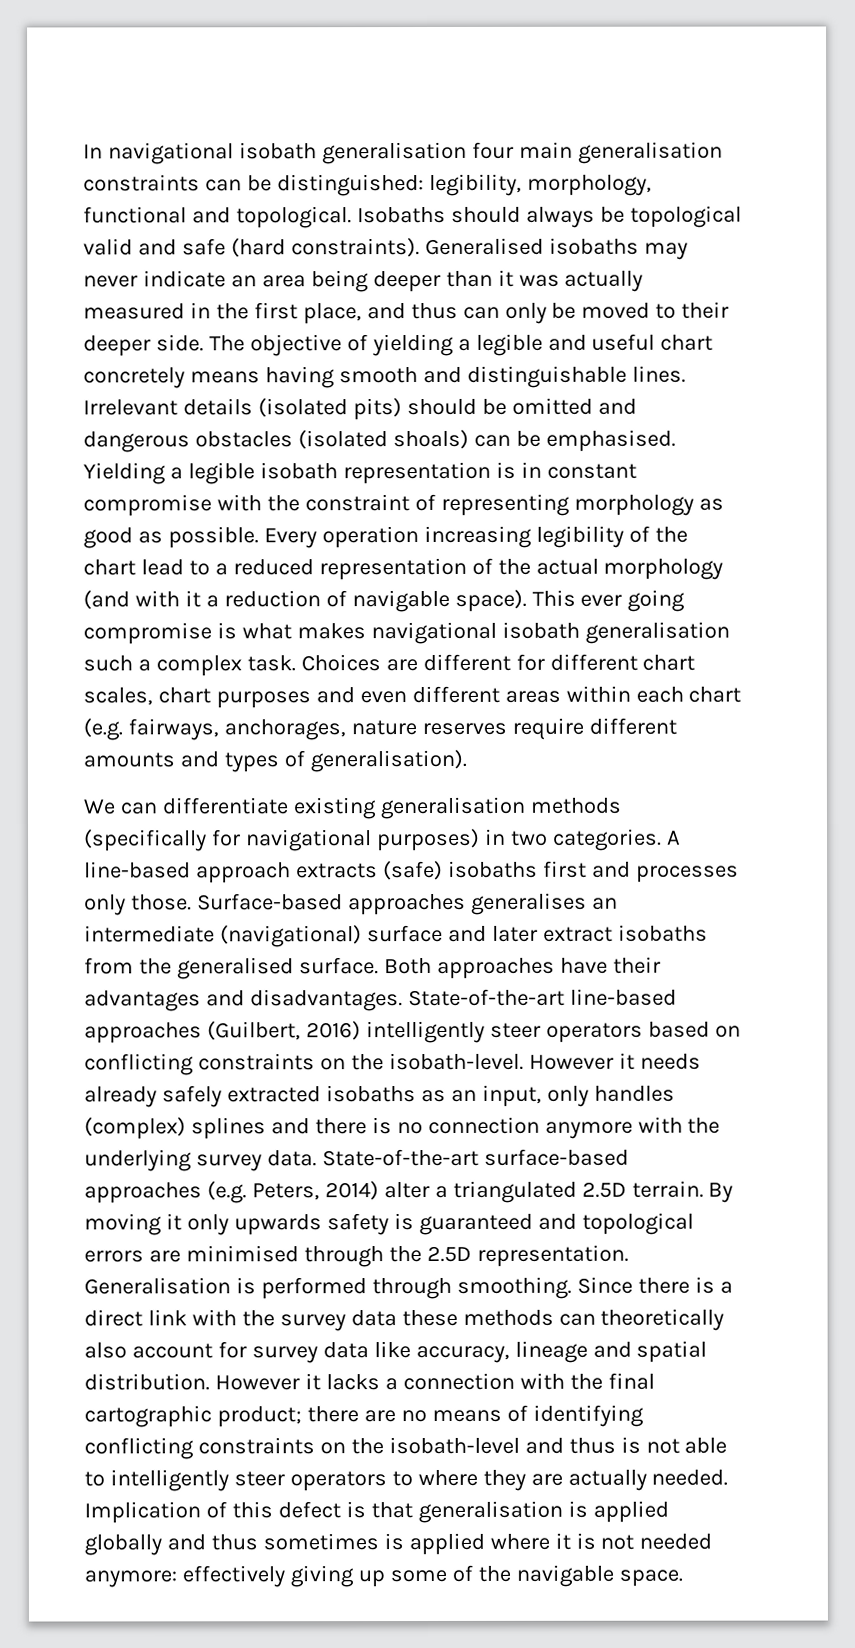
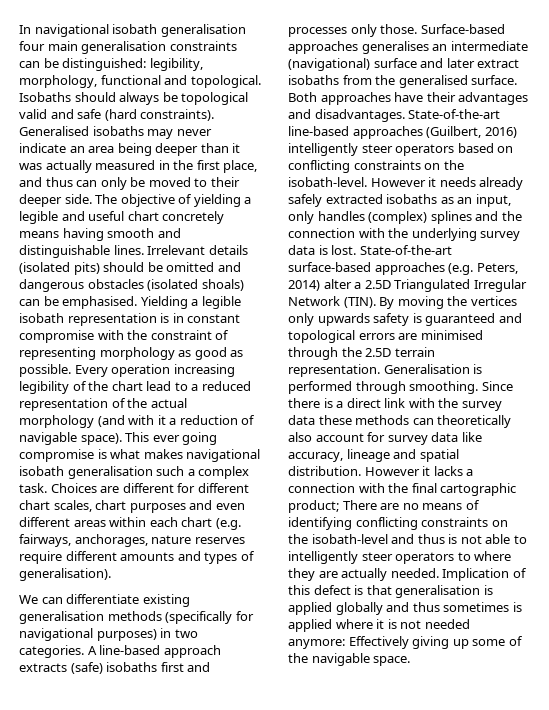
[314,1116,633,1139] there is no connection anymore -> [501,211,522,221] [288,228,355,238] the connection
[266,1150,317,1167] data. -> [288,245,357,255] data is lost.
[452,1180,734,1203] [84,1213,182,1236] triangulated 2.5D terrain. By moving it -> [364,279,527,292] [288,296,517,309] 2.5D Triangulated Irregular Network (TIN). By moving the vertices
(472, 1254) none -> [394,347,435,357] terrain
[306,1406,359,1423] there -> [342,500,377,510] There
[181,1565,285,1588] effectively -> [348,636,409,649] Effectively

